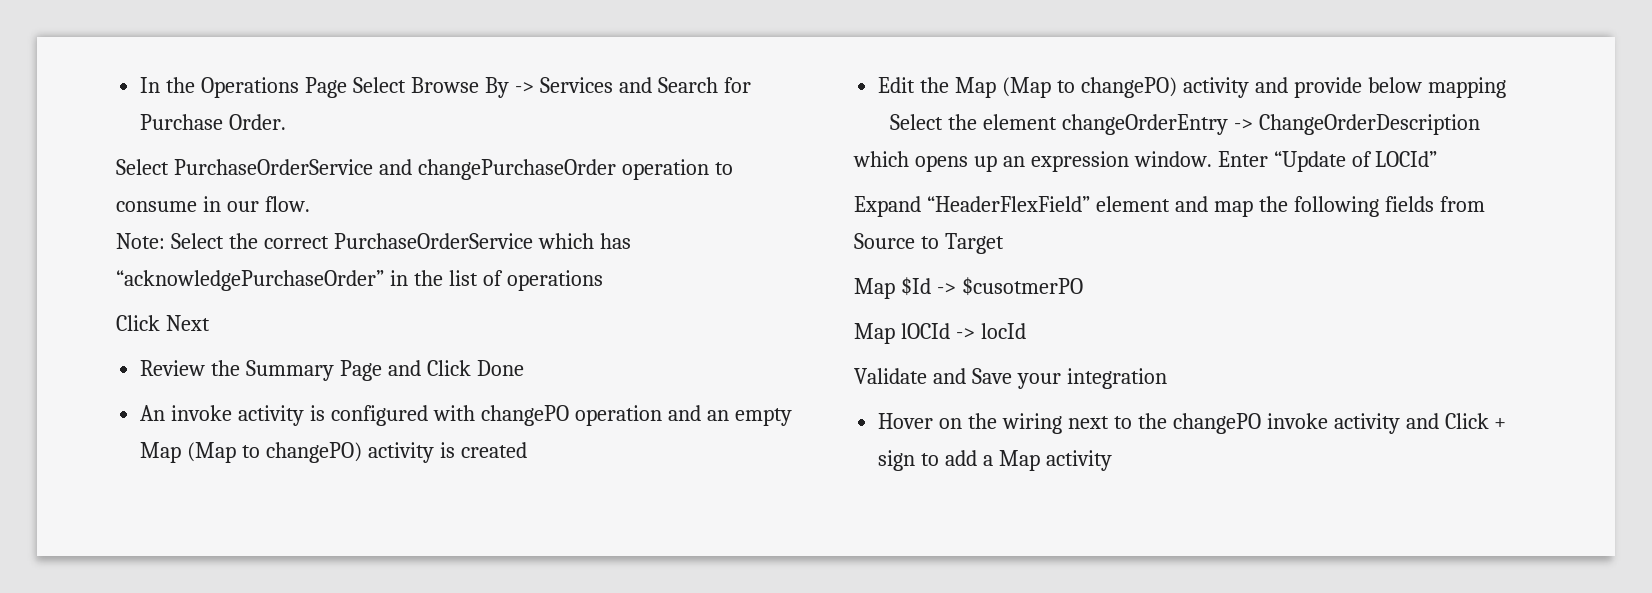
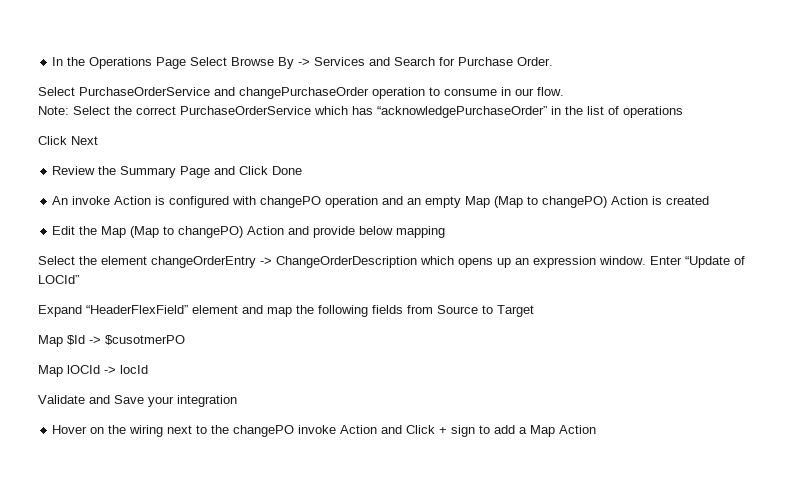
[238,405,305,426] activity -> [114,196,152,205] Action
[367,442,434,463] activity -> [611,196,649,205] Action
[1182,77,1249,98] activity -> [247,226,285,235] Action
[1333,413,1400,434] activity -> [340,425,378,434] Action
[1045,450,1112,471] activity -> [559,425,597,434] Action

